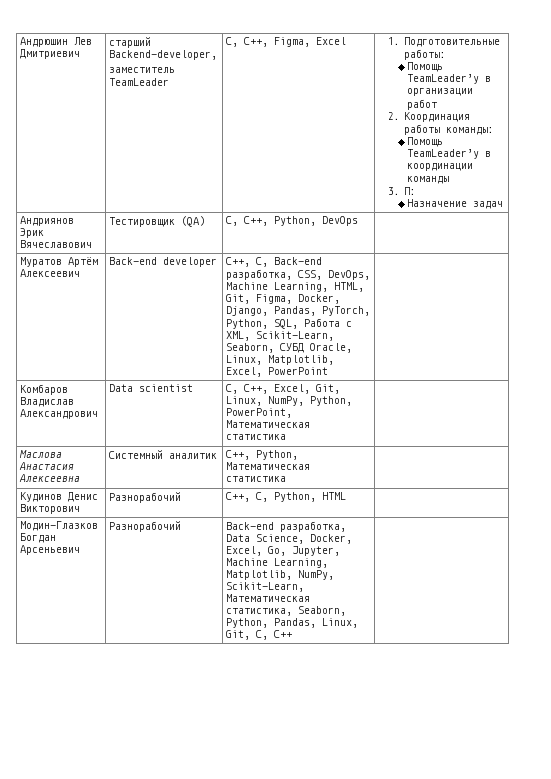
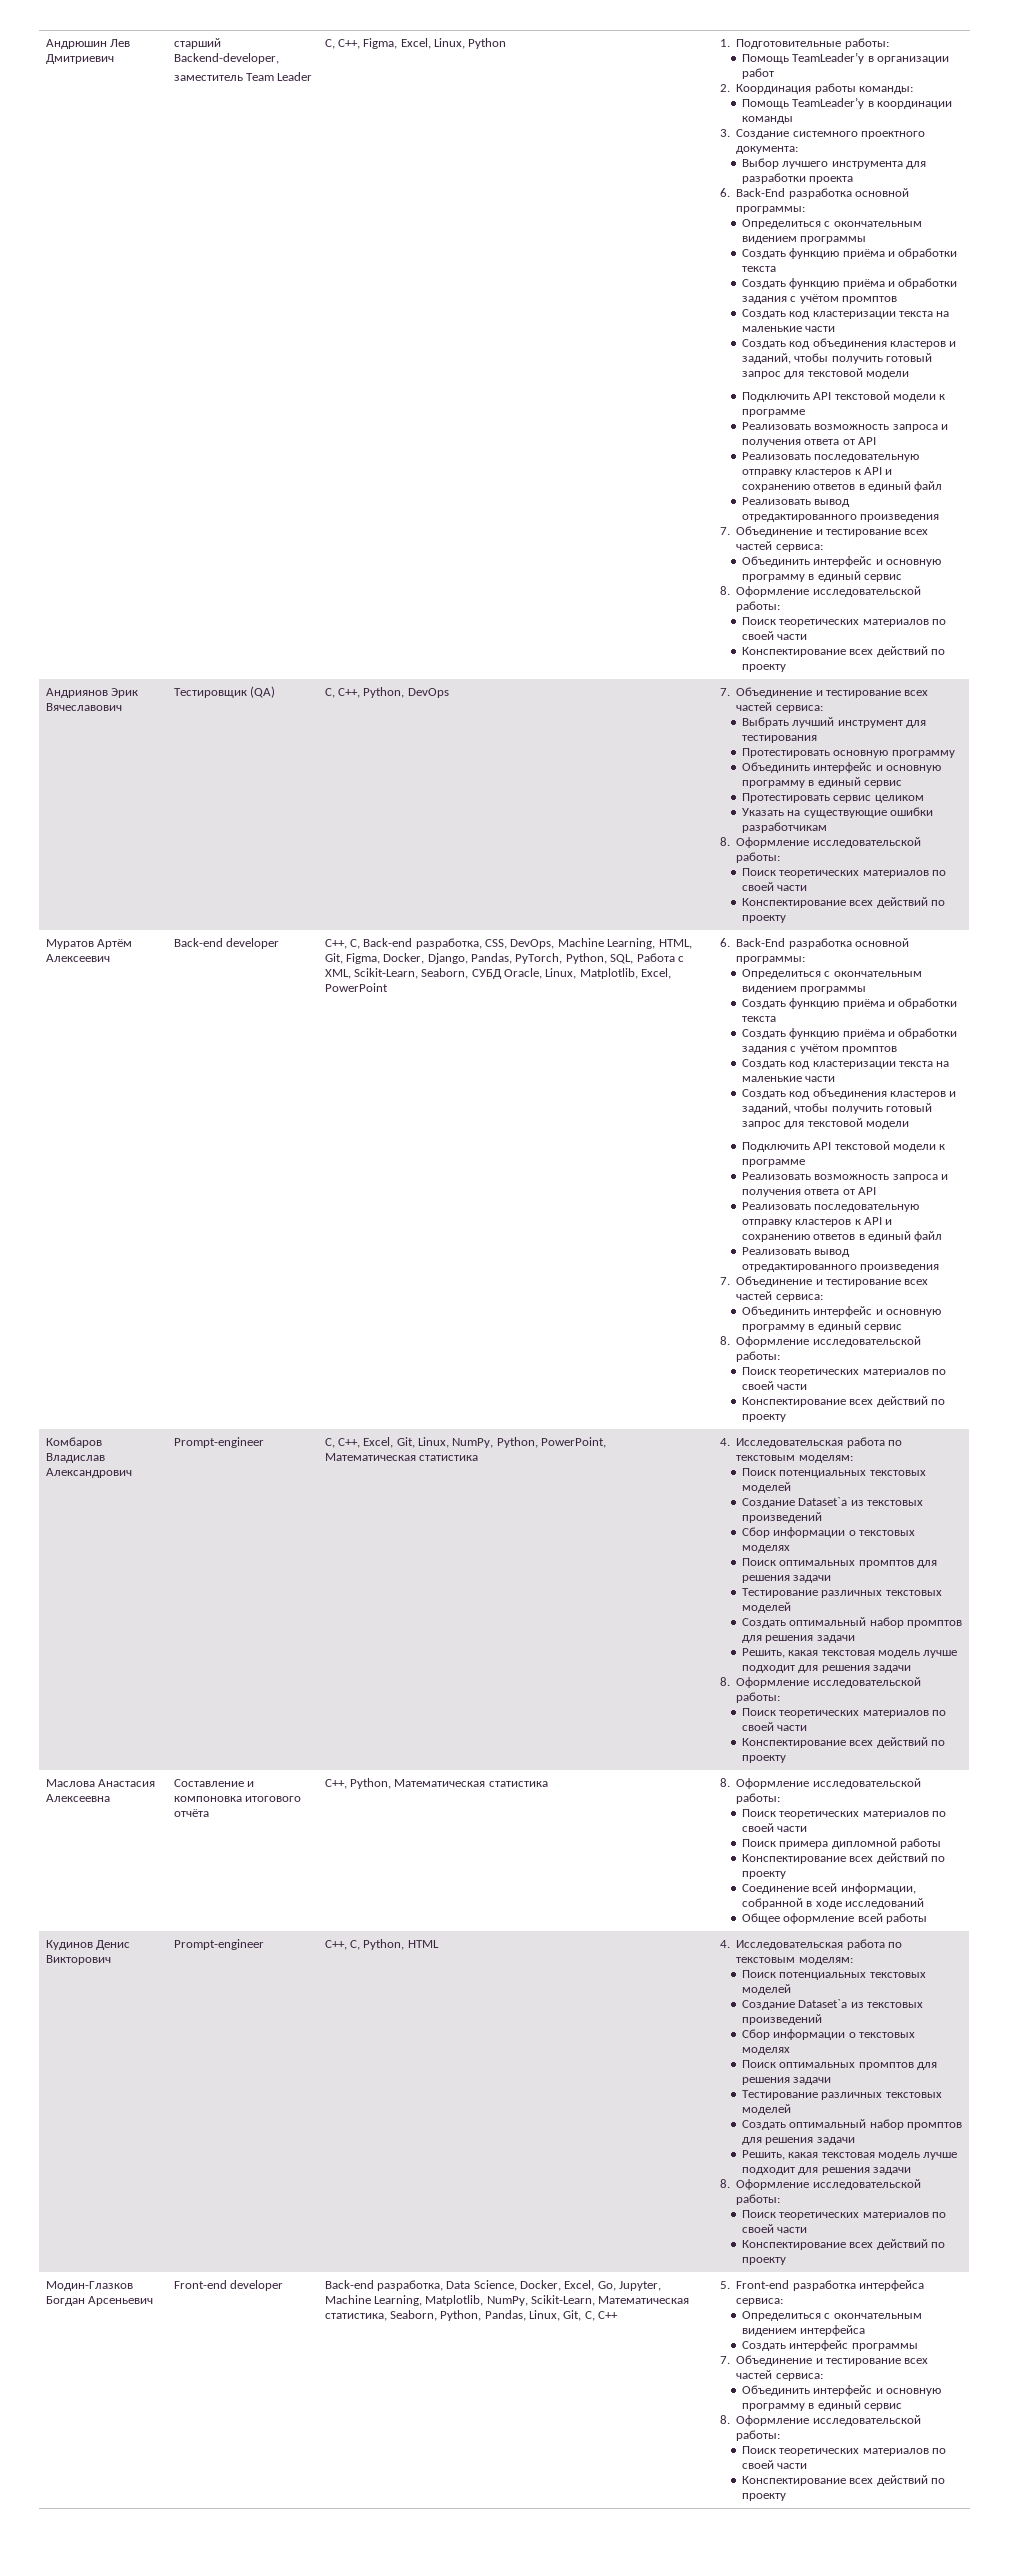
[108,78,169,86] TeamLeader -> [245,72,313,81] Team Leader
[315,37,346,45] Excel -> [400,38,507,49] Excel, Linux, Python
[403,187,416,195] [406,199,503,209] П: // Назначение задач -> [736,129,925,139] [736,146,799,154] [741,158,927,169] [741,173,854,184] [719,188,909,199] [736,206,806,214] [741,219,922,229] [741,236,867,244] [741,248,958,259] [741,266,776,272] [741,278,958,289] [741,294,898,304] [741,309,950,319] [741,326,836,332] [741,338,957,349] [741,353,933,364] [741,368,910,379] [741,391,946,402] [741,409,805,417] [741,422,949,432] [741,437,877,447] [741,452,920,462] [741,467,893,477] [741,481,943,492] [741,497,851,507] [741,514,940,522] [719,526,929,537] [736,541,823,552] [741,556,942,567] [741,571,903,582] [719,586,921,597] [736,601,781,612] [741,617,947,627] [741,631,808,640] [741,646,946,657] [741,664,786,672] Создание системного проектного документа: // Выбор лучшего инструмента для разработки проекта // 6. Back-End разработка основной программы: // Определиться с окончательным видением программы // Создать функцию приёма и обработки текста // Создать функцию приёма и обработки задания с учётом промптов // Создать код кластеризации текста на маленькие части // Создать код объединения кластеров и заданий, чтобы получить готовый запрос для текстовой модели // Подключить API текстовой модели к программе // Реализовать возможность запроса и получения ответа от API // Реализовать последовательную отправку кластеров к API и сохранению ответов в единый файл // Реализовать вывод отредактированного произведения // 7. Объединение и тестирование всех частей сервиса: // Объединить интерфейс и основную программу в единый сервис // 8. Оформление исследовательской работы: // Поиск теоретических материалов по своей части // Конспектирование всех действий по проекту
(358, 221) none -> [719,687,929,698] [736,702,823,713] [741,717,927,728] [741,735,817,743] [741,748,955,758] [741,762,942,773] [741,777,903,788] [741,793,924,803] [741,807,934,818] [741,822,827,833] [719,837,921,848] [736,852,781,863] [741,868,947,878] [741,882,808,891] [741,897,946,908] [741,915,786,923] 7. Объединение и тестирование всех частей сервиса: // Выбрать лучший инструмент для тестирования // Протестировать основную программу // Объединить интерфейс и основную программу в единый сервис // Протестировать сервис целиком // Указать на существующие ошибки разработчикам // 8. Оформление исследовательской работы: // Поиск теоретических материалов по своей части // Конспектирование всех действий по проекту
(328, 371) none -> [719,938,909,949] [736,956,806,964] [741,969,922,979] [741,986,867,994] [741,998,958,1009] [741,1016,776,1022] [741,1028,958,1039] [741,1044,898,1054] [741,1059,950,1069] [741,1076,836,1082] [741,1088,957,1099] [741,1103,933,1114] [741,1118,910,1129] [741,1141,946,1152] [741,1159,805,1167] [741,1172,949,1182] [741,1187,877,1197] [741,1202,920,1212] [741,1217,893,1227] [741,1231,943,1242] [741,1247,851,1257] [741,1264,940,1272] [719,1276,929,1287] [736,1291,823,1302] [741,1306,942,1317] [741,1321,903,1332] [719,1336,921,1347] [736,1351,781,1362] [741,1367,947,1377] [741,1381,808,1390] [741,1396,946,1407] [741,1414,786,1422] 6. Back-End разработка основной программы: // Определиться с окончательным видением программы // Создать функцию приёма и обработки текста // Создать функцию приёма и обработки задания с учётом промптов // Создать код кластеризации текста на маленькие части // Создать код объединения кластеров и заданий, чтобы получить готовый запрос для текстовой модели // Подключить API текстовой модели к программе // Реализовать возможность запроса и получения ответа от API // Реализовать последовательную отправку кластеров к API и сохранению ответов в единый файл // Реализовать вывод отредактированного произведения // 7. Объединение и тестирование всех частей сервиса: // Объединить интерфейс и основную программу в единый сервис // 8. Оформление исследовательской работы: // Поиск теоретических материалов по своей части // Конспектирование всех действий по проекту
[108,384,193,392] Data scientist -> [173,1437,264,1448] Prompt-engineer
[18,450,62,458] [18,462,74,470] [18,474,80,482] [108,450,217,459] [225,450,298,460] [225,462,310,470] [225,476,286,482] // Маслова Анастасия Алексеевна | Системный аналитик | С++, Python, Математическая статистика | -> [719,1437,902,1448] [736,1455,853,1463] [741,1468,926,1478] [741,1482,791,1493] [741,1497,924,1508] [741,1512,822,1523] [741,1527,916,1538] [741,1545,790,1553] [741,1558,938,1568] [741,1575,832,1583] [741,1588,942,1598] [741,1602,791,1613] [741,1617,963,1628] [741,1635,855,1643] [741,1648,958,1658] [741,1665,912,1673] [719,1677,921,1688] [736,1692,781,1703] [741,1708,947,1718] [741,1722,808,1731] [741,1737,946,1748] [741,1755,786,1763] [45,1779,155,1787] [45,1794,110,1802] [173,1779,254,1787] [173,1796,301,1802] [173,1809,209,1817] [324,1778,548,1789] [719,1778,921,1789] [736,1793,781,1804] [741,1809,947,1819] [741,1823,808,1832] [741,1838,942,1849] [741,1853,946,1864] [741,1871,786,1879] [741,1883,916,1894] [741,1898,925,1909] [741,1913,928,1924] 4. Исследовательская работа по текстовым моделям: // Поиск потенциальных текстовых моделей // Создание Dataset`а из текстовых произведений // Сбор информации о текстовых моделях // Поиск оптимальных промптов для решения задачи // Тестирование различных текстовых моделей // Создать оптимальный набор промптов для решения задачи // Решить, какая текстовая модель лучше подходит для решения задачи // 8. Оформление исследовательской работы: // Поиск теоретических материалов по своей части // Конспектирование всех действий по проекту // Маслова Анастасия Алексеевна | Составление и компоновка итогового отчёта | С++, Python, Математическая статистика | 8. Оформление исследовательской работы: // Поиск теоретических материалов по своей части // Поиск примера дипломной работы // Конспектирование всех действий по проекту // Соединение всей информации, собранной в ходе исследований // Общее оформление всей работы
[108,492,181,503] Разнорабочий -> [173,1939,264,1950] Prompt-engineer
(346, 496) none -> [719,1939,902,1950] [736,1957,853,1965] [741,1970,926,1980] [741,1984,791,1995] [741,1999,924,2010] [741,2014,822,2025] [741,2029,916,2040] [741,2047,790,2055] [741,2060,938,2070] [741,2077,832,2085] [741,2090,942,2100] [741,2104,791,2115] [741,2119,963,2130] [741,2137,855,2145] [741,2150,958,2160] [741,2167,912,2175] [719,2179,921,2190] [736,2194,781,2205] [741,2210,947,2220] [741,2224,808,2233] [741,2239,946,2250] [741,2257,786,2265] 4. Исследовательская работа по текстовым моделям: // Поиск потенциальных текстовых моделей // Создание Dataset`а из текстовых произведений // Сбор информации о текстовых моделях // Поиск оптимальных промптов для решения задачи // Тестирование различных текстовых моделей // Создать оптимальный набор промптов для решения задачи // Решить, какая текстовая модель лучше подходит для решения задачи // 8. Оформление исследовательской работы: // Поиск теоретических материалов по своей части // Конспектирование всех действий по проекту
[108,521,181,532] Разнорабочий -> [173,2280,283,2291] Front-end developer
(292, 634) none -> [719,2280,924,2291] [736,2298,784,2306] [741,2311,922,2321] [741,2325,866,2336] [741,2340,918,2351] [719,2355,929,2366] [736,2370,823,2381] [741,2385,942,2396] [741,2400,903,2411] [719,2415,921,2426] [736,2430,781,2441] [741,2446,947,2456] [741,2460,808,2469] [741,2475,946,2486] [741,2493,786,2501] 5. Front-end разработка интерфейса сервиса: // Определиться с окончательным видением интерфейса // Создать интерфейс программы // 7. Объединение и тестирование всех частей сервиса: // Объединить интерфейс и основную программу в единый сервис // 8. Оформление исследовательской работы: // Поиск теоретических материалов по своей части // Конспектирование всех действий по проекту

